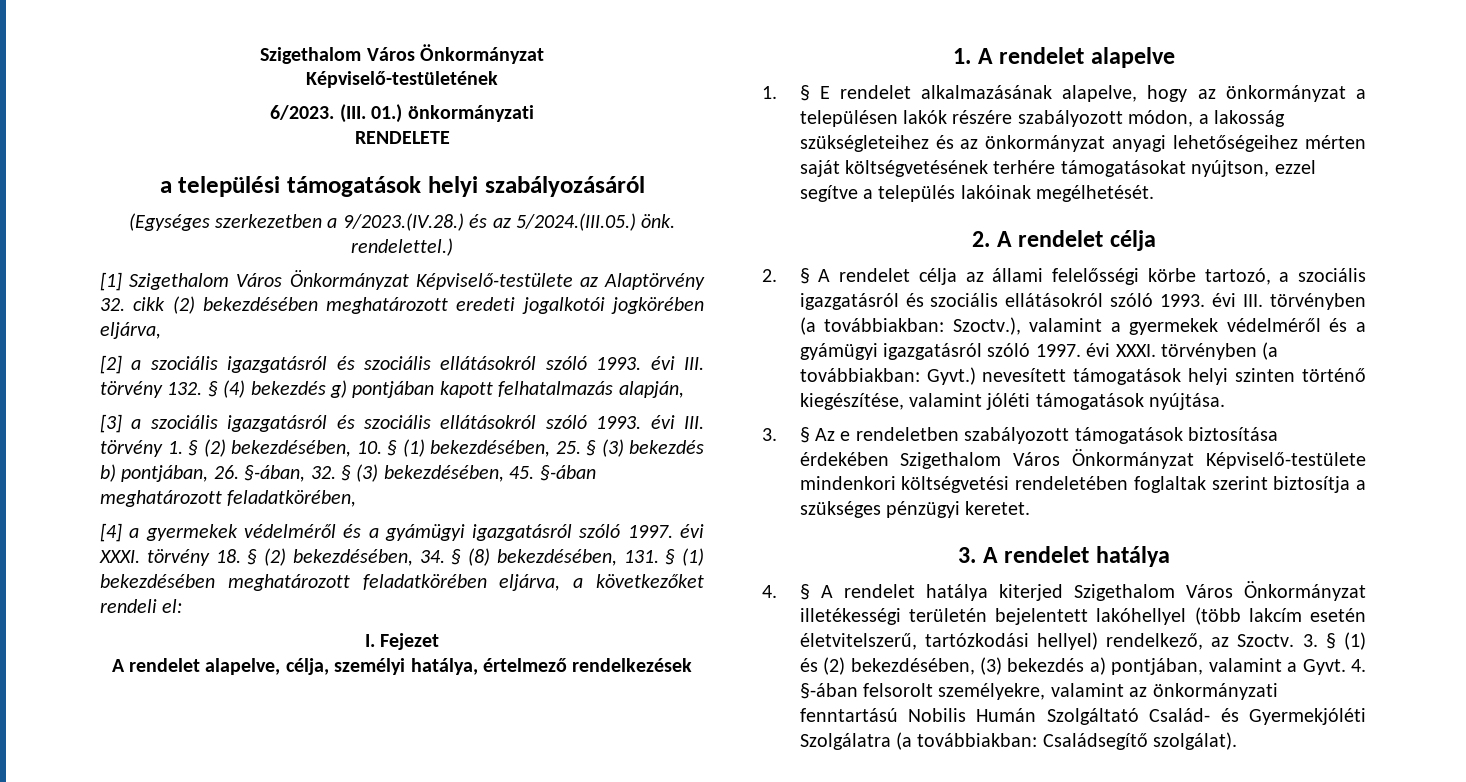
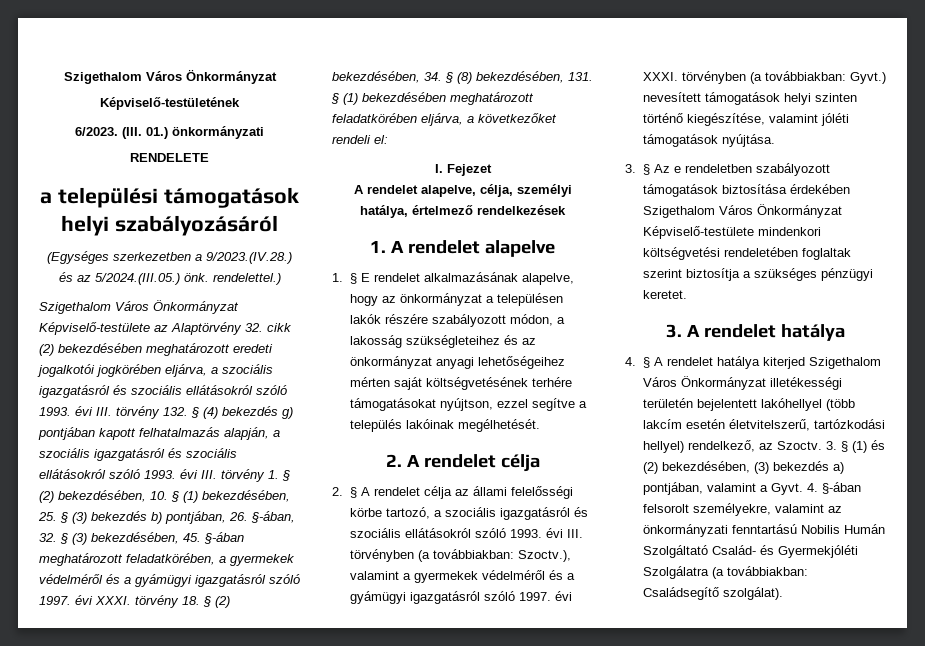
[100,272,122,291] [1] -> (281, 279) none
[100,355,122,374] // [2] -> (207, 370) none
[100,414,122,433] // [3] -> (269, 433) none
[100,523,122,542] // [4] -> (215, 559) none

